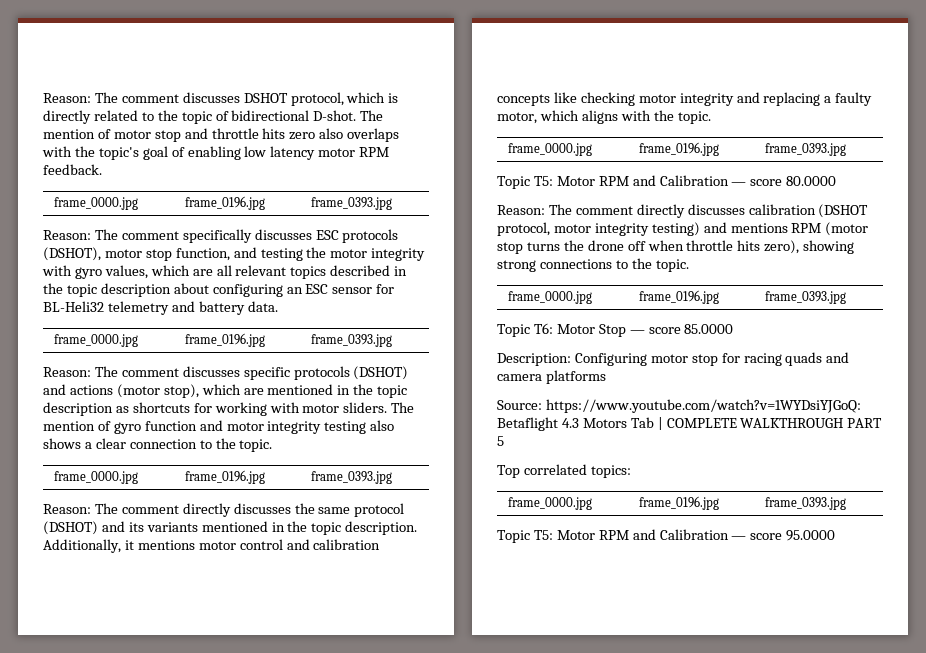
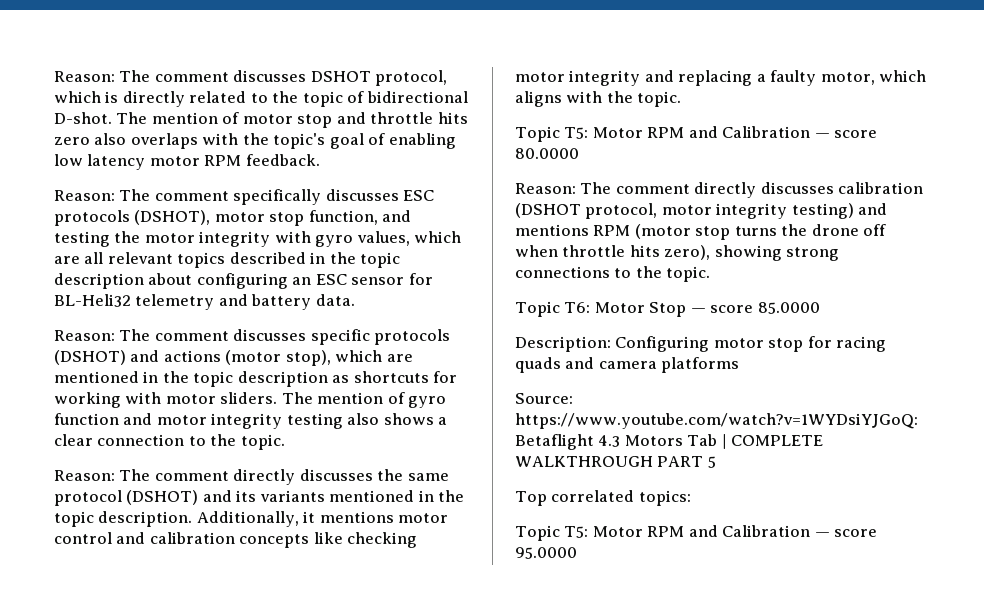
[54,197,139,210] [185,196,266,210] [311,197,393,210] // frame_0000.jpg | frame_0196.jpg | frame_0393.jpg -> (320, 160) none
[54,334,139,347] [185,333,266,347] [311,334,393,347] // frame_0000.jpg | frame_0196.jpg | frame_0393.jpg -> (355, 300) none
[54,471,139,484] [185,470,266,484] [311,471,393,484] // frame_0000.jpg | frame_0196.jpg | frame_0393.jpg -> (285, 442) none
[508,143,593,156] [639,142,720,156] [765,143,847,156] // frame_0000.jpg | frame_0196.jpg | frame_0393.jpg -> (682, 99) none
[508,291,593,304] [639,290,720,304] [765,291,847,304] // frame_0000.jpg | frame_0196.jpg | frame_0393.jpg -> (711, 274) none
[508,497,593,510] [639,496,720,510] [765,497,847,510] // frame_0000.jpg | frame_0196.jpg | frame_0393.jpg -> (691, 498) none

